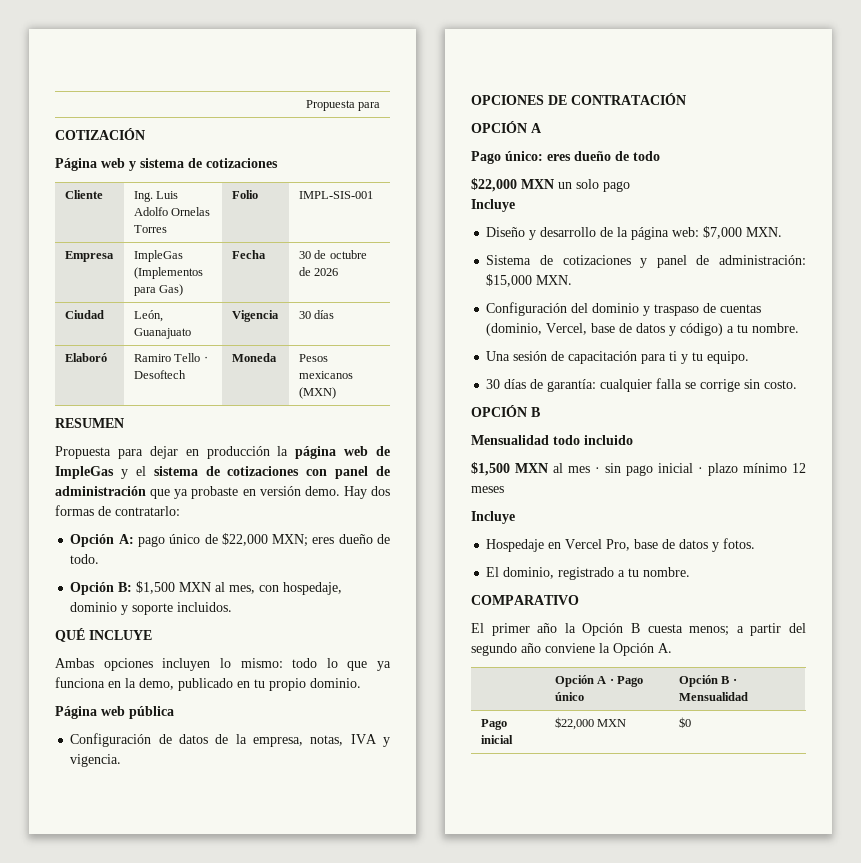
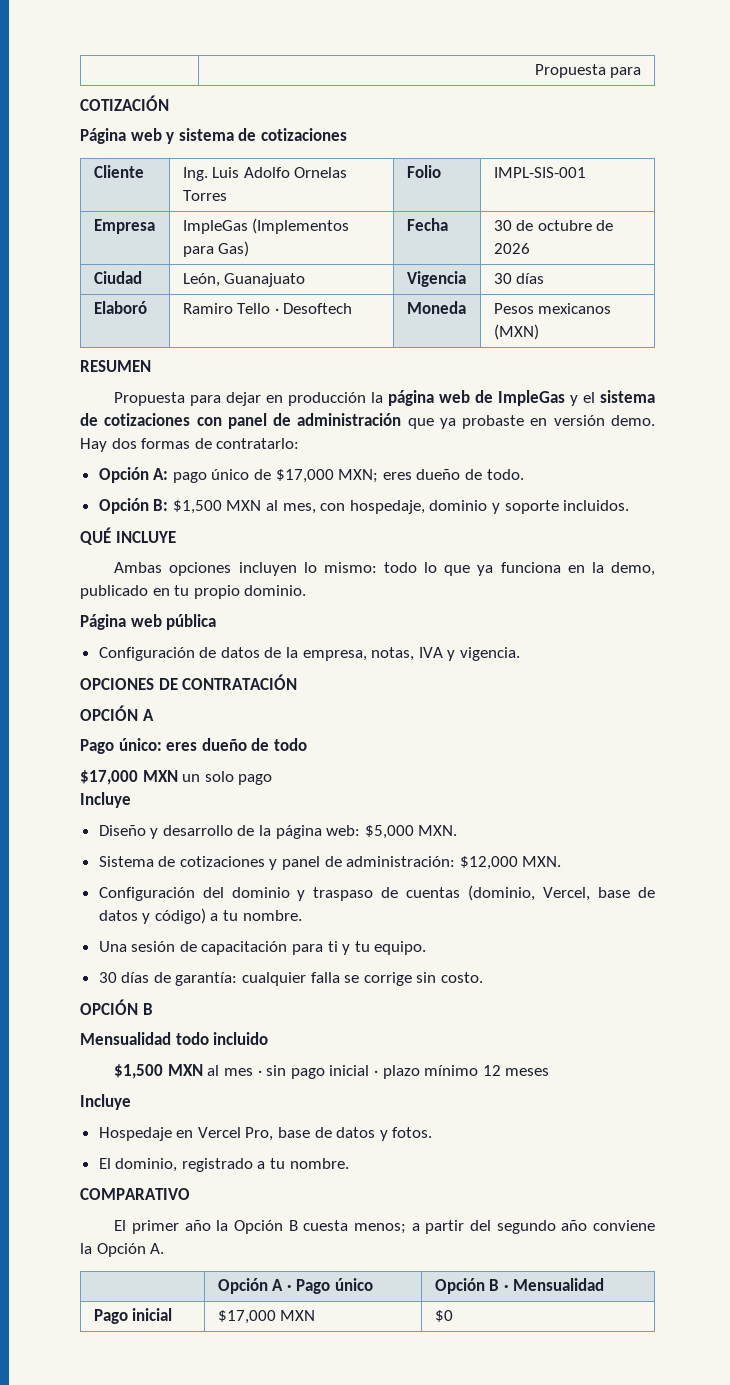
[221,533,268,546] $22,000 -> [275,469,334,483] $17,000
[471,178,517,192] $22,000 -> [80,770,138,785] $17,000
[703,226,743,239] $7,000 -> [364,825,414,839] $5,000
[486,274,533,287] $15,000 -> [459,856,518,870] $12,000
[555,717,595,730] $22,000 -> [217,1310,276,1324] $17,000

